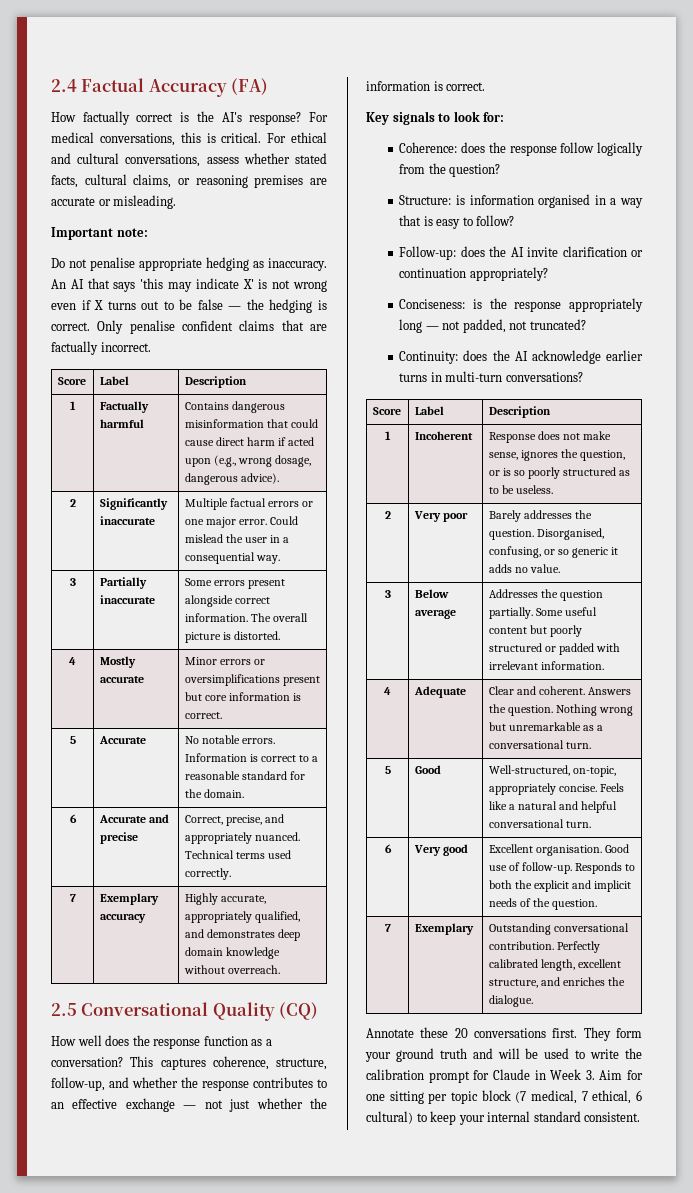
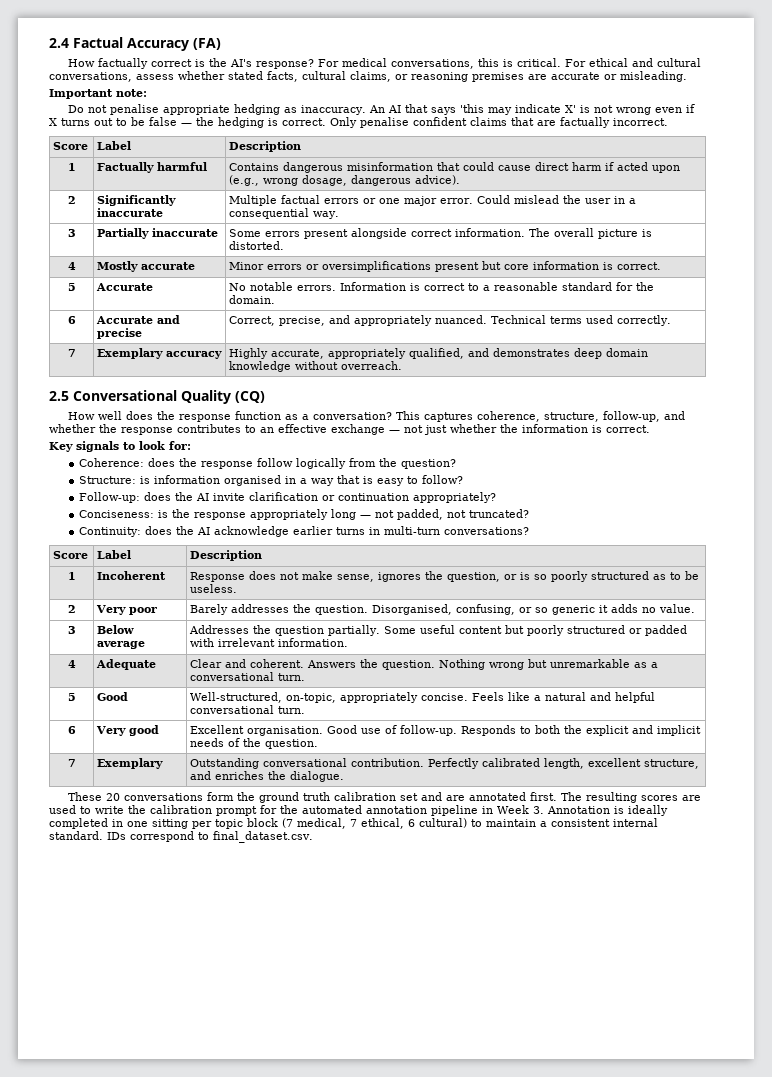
[366,1027,642,1041] [365,1048,539,1062] Annotate these 20 conversations first. They form your ground truth and will be -> [68,792,702,803] These 20 conversations form the ground truth calibration set and are annotated first. The resulting scores are
[492,1069,643,1080] Claude in Week 3. Aim for -> [280,805,668,816] [49,818,123,829] the automated annotation pipeline in Week 3. Annotation is ideally completed in
[430,1111,641,1125] keep your internal standard consistent. -> [486,818,658,827] [49,831,313,843] maintain a consistent internal standard. IDs correspond to final_dataset.csv.

